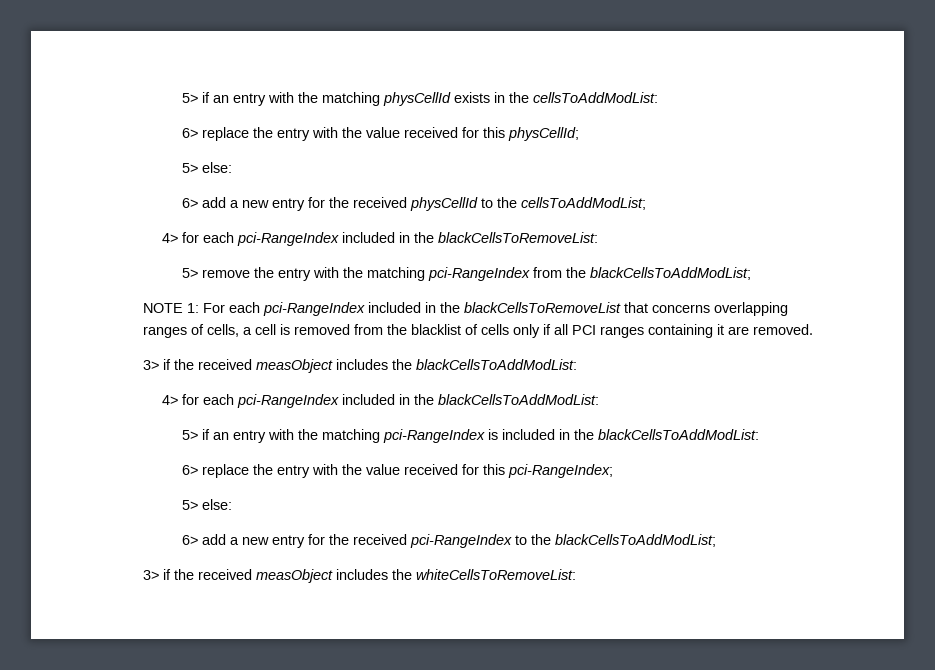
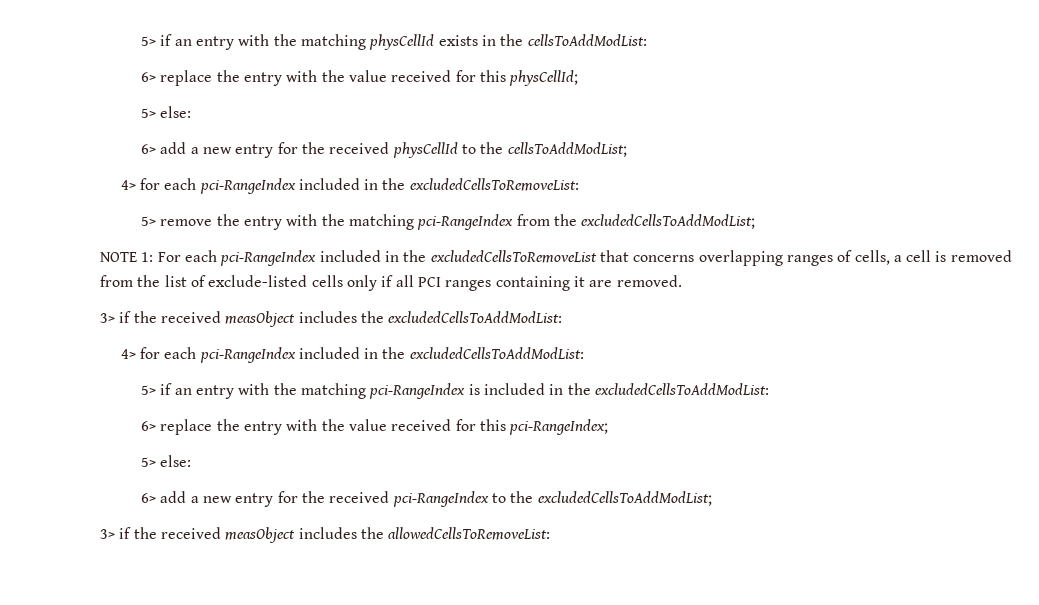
[438,232,599,243] blackCellsToRemoveList: -> [409,178,579,191] excludedCellsToRemoveList:
[589,267,751,280] blackCellsToAddModList; -> [581,214,756,229] excludedCellsToAddModList;
[464,302,622,313] blackCellsToRemoveList -> [430,250,597,263] excludedCellsToRemoveList
[411,324,479,335] blacklist of -> [164,275,308,287] list of exclude-listed
[416,359,578,370] [162,394,600,408] blackCellsToAddModList: // 4> for each pci-RangeIndex included in the blackCellsToAddModList: -> [388,311,563,323] [120,347,584,363] excludedCellsToAddModList: // 4> for each pci-RangeIndex included in the excludedCellsToAddModList:
[597,429,759,440] blackCellsToAddModList: -> [594,383,769,395] excludedCellsToAddModList:
[554,534,716,547] [143,569,577,583] blackCellsToAddModList; // 3> if the received measObject includes the whiteCellsToRemoveList: -> [537,491,712,506] [100,527,551,543] excludedCellsToAddModList; // 3> if the received measObject includes the allowedCellsToRemoveList:

